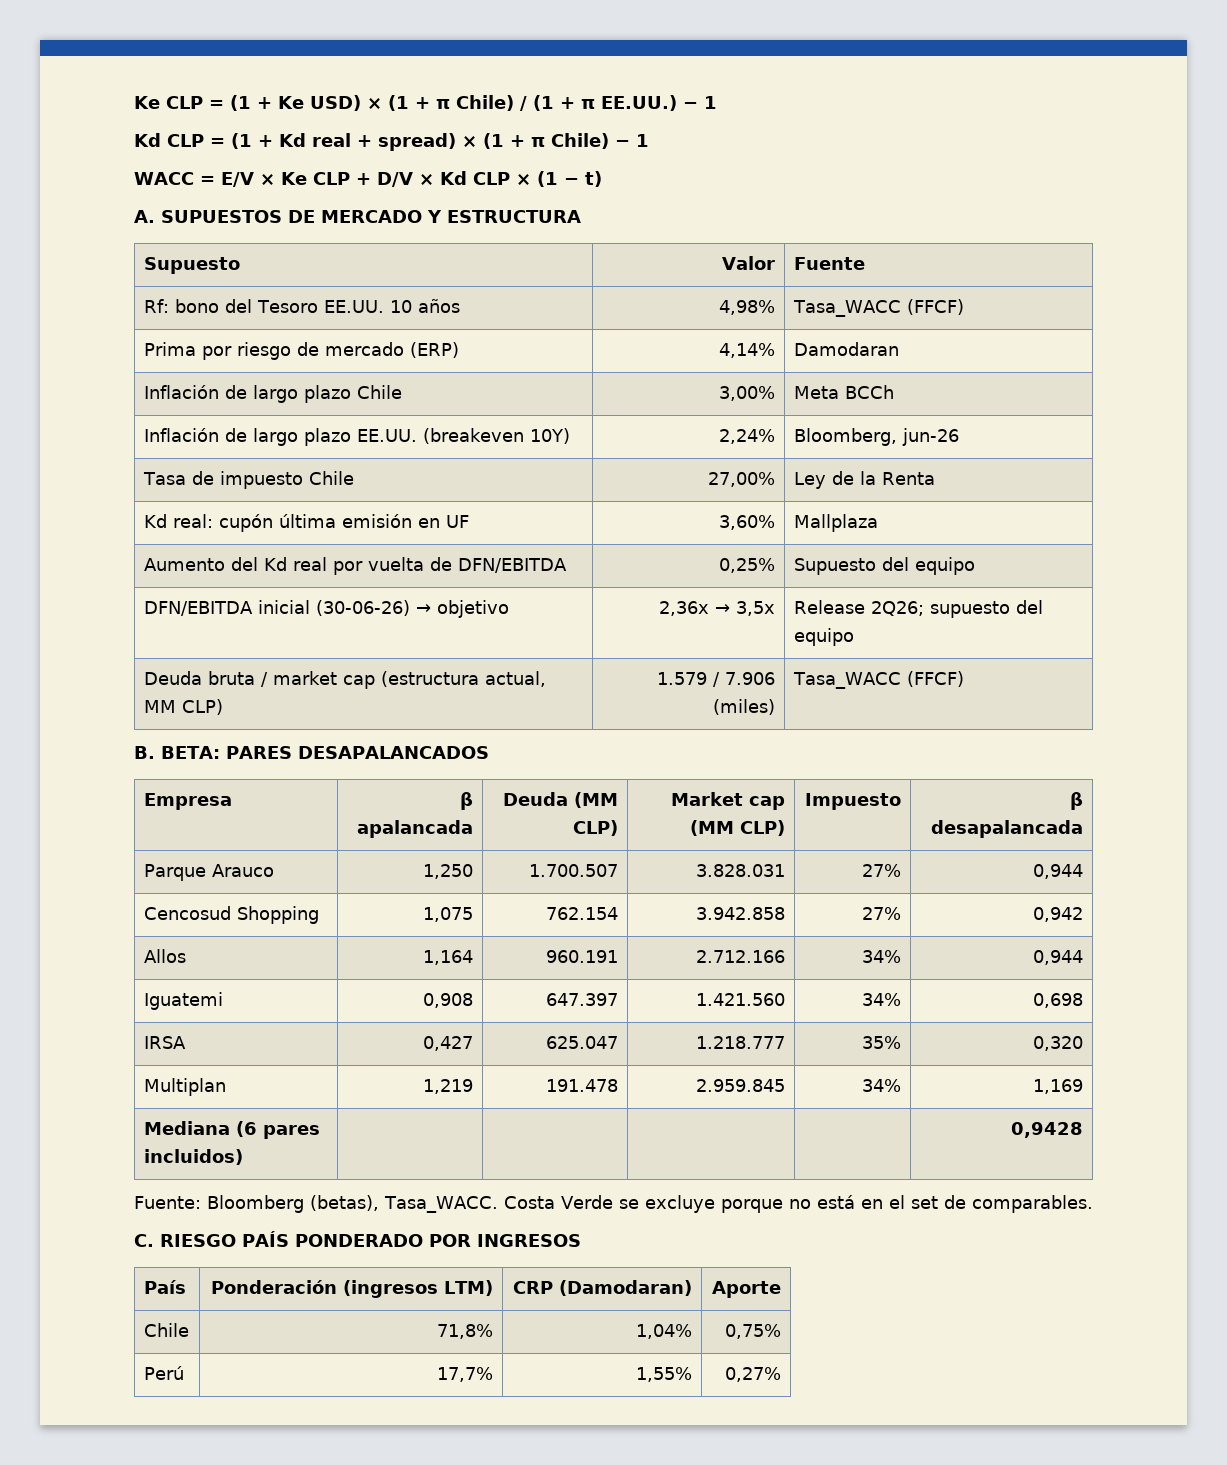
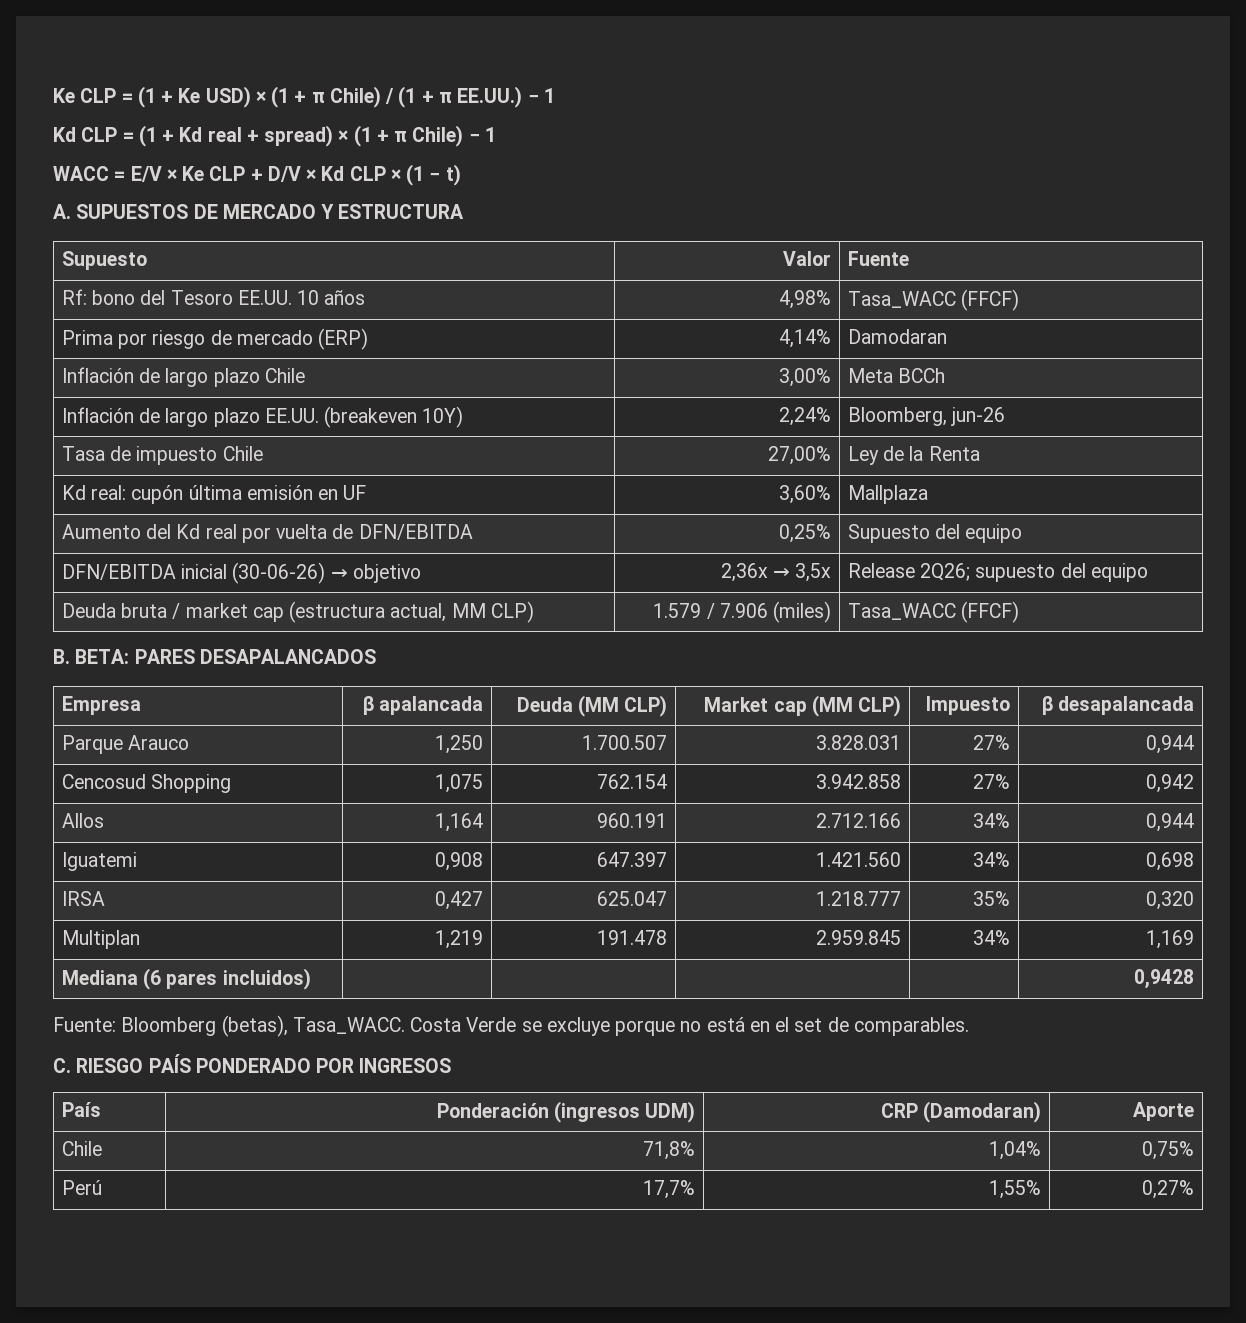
[444,1280,494,1296] LTM) -> [645,1101,696,1123] UDM)

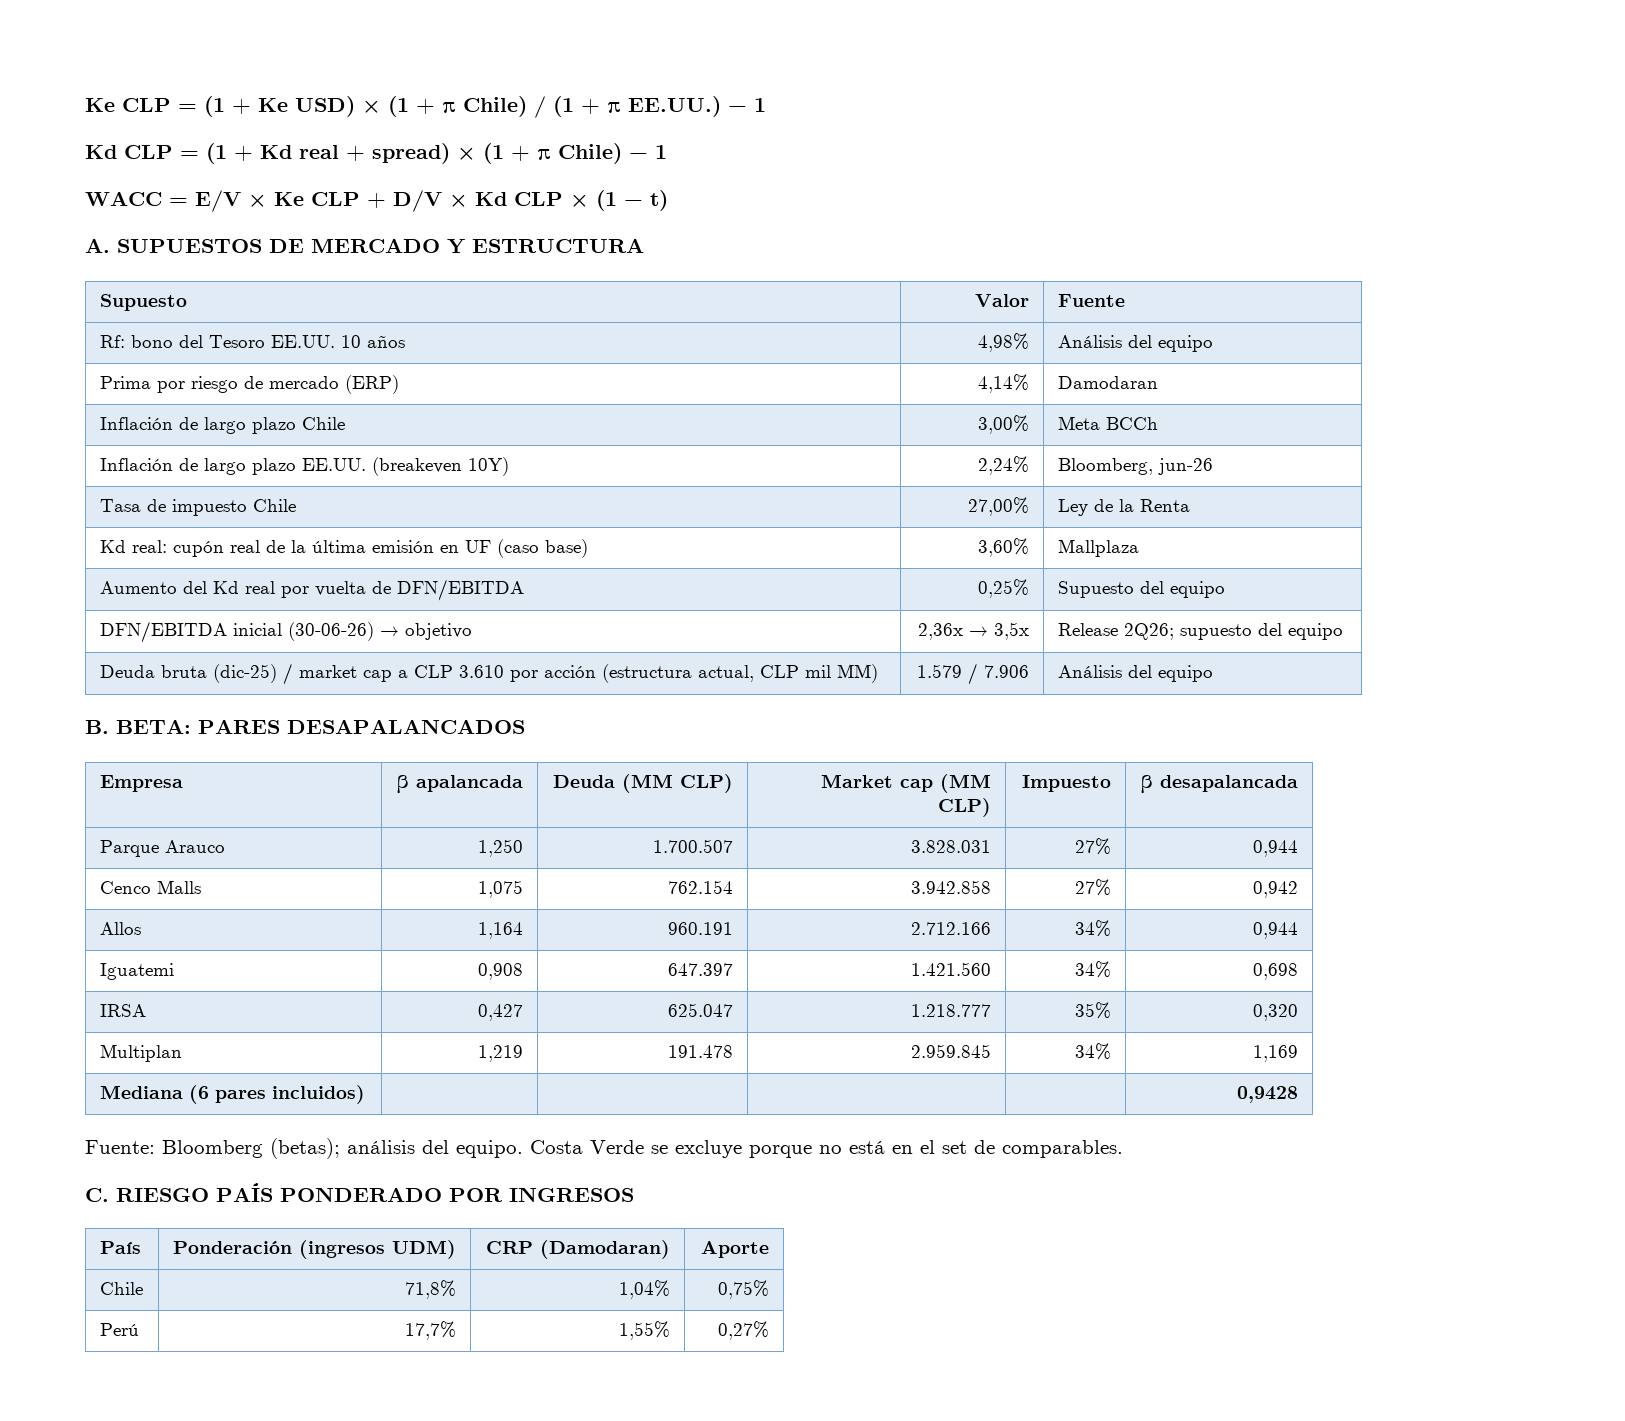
[847,289,1019,311] Tasa_WACC (FFCF) -> [1057,335,1213,352] Análisis del equipo
(184, 494) none -> [229,540,306,553] real de la
(367, 492) none -> [496,539,588,558] (caso base)
(167, 610) none -> [212,664,277,683] (dic-25)
[289,601,534,623] (estructura actual, MM CLP) -> [397,664,878,683] a CLP 3.610 por acción (estructura actual, CLP mil MM)
[773,601,832,623] [847,601,1019,623] (miles) | Tasa_WACC (FFCF) -> [1057,665,1213,682] | Análisis del equipo
[61,774,231,793] Cencosud Shopping -> [99,880,201,894] Cenco Malls
[221,1015,405,1037] (betas), Tasa_WACC. -> [270,1138,523,1159] (betas); análisis del equipo.

